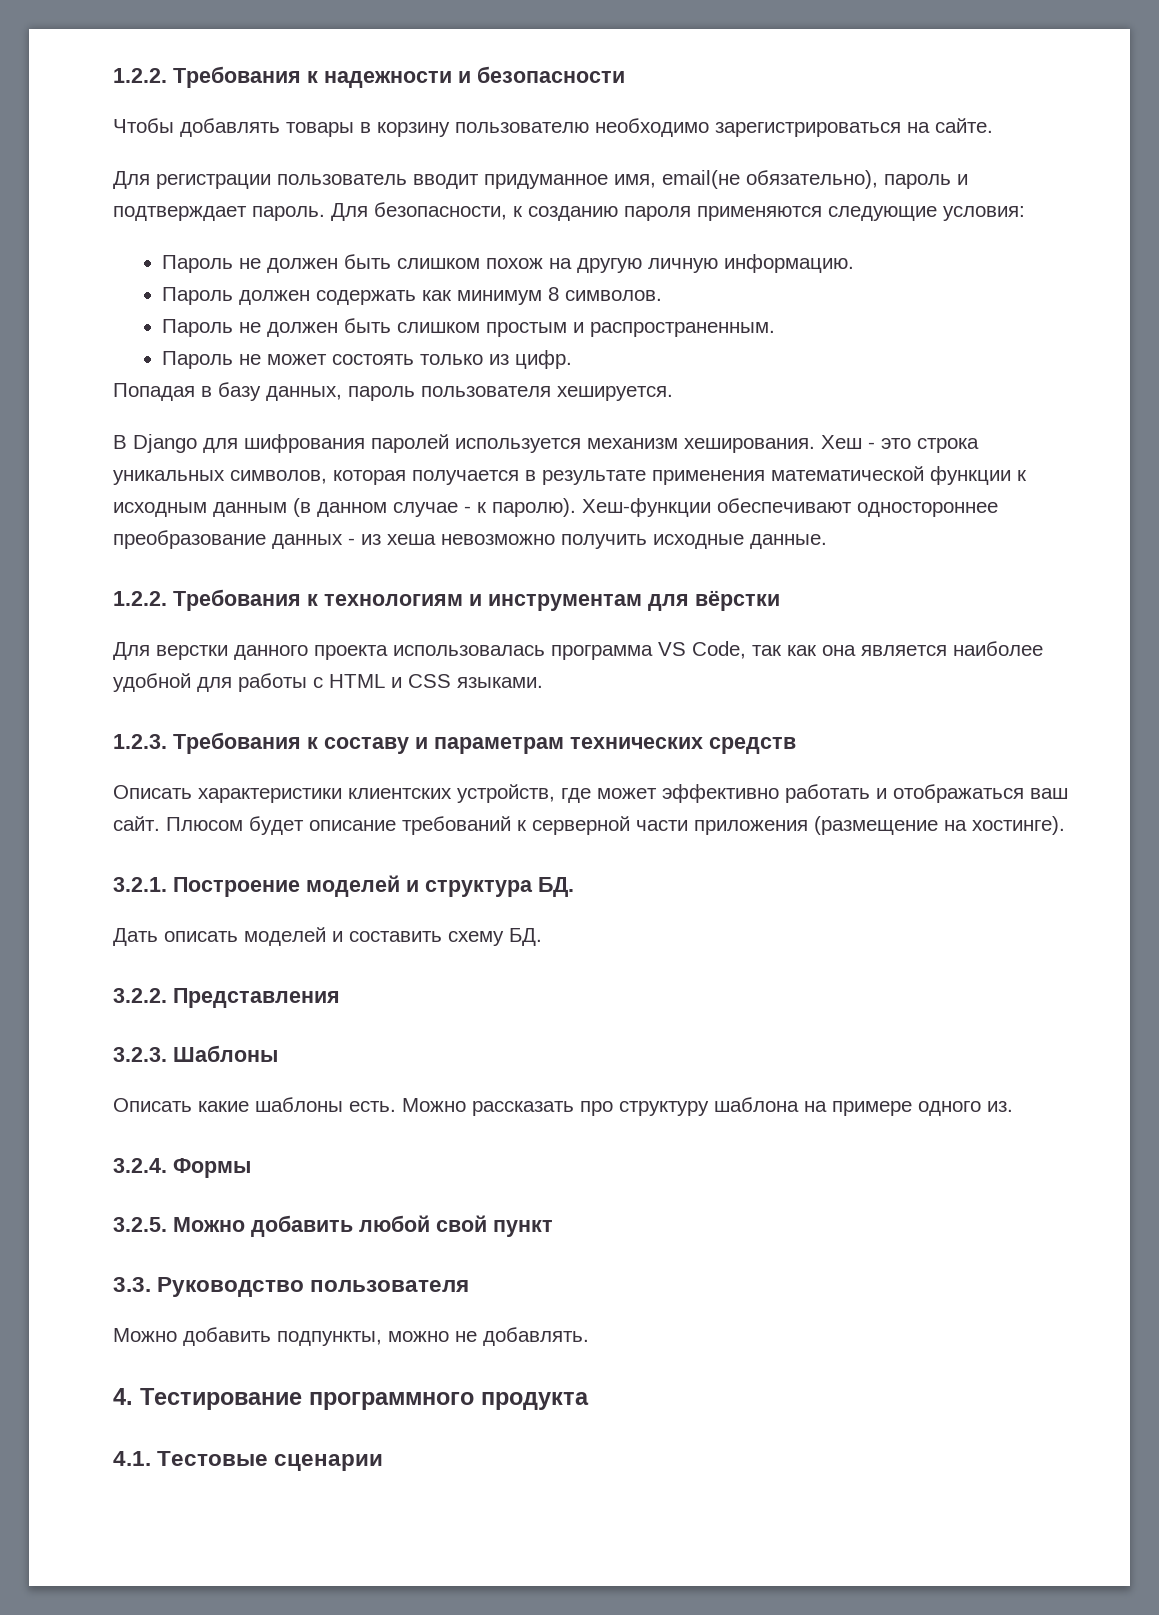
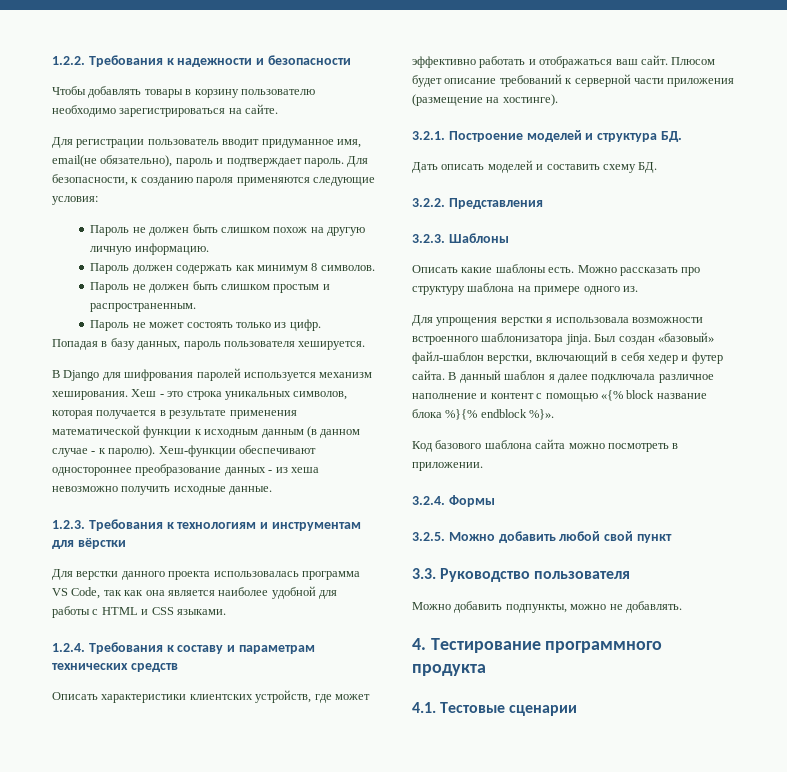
[113,591,167,606] 1.2.2. -> [52,520,85,529] 1.2.3.
[113,734,167,749] 1.2.3. -> [52,643,85,652] 1.2.4.
(1013, 1106) none -> [412,315,703,326] [412,332,714,345] [412,351,723,364] [412,370,714,383] [412,390,707,402] [412,409,555,420] [412,439,679,452] [412,462,483,471] // Для упрощения верстки я использовала возможности встроенного шаблонизатора jinja. Был создан «базовый» файл-шаблон верстки, включающий в себя хедер и футер сайта. В данный шаблон я далее подключала различное наполнение и контент с помощью «{% block название блока %}{% endblock %}». // Код базового шаблона сайта можно посмотреть в приложении.

